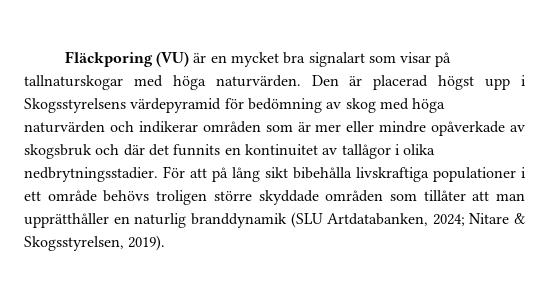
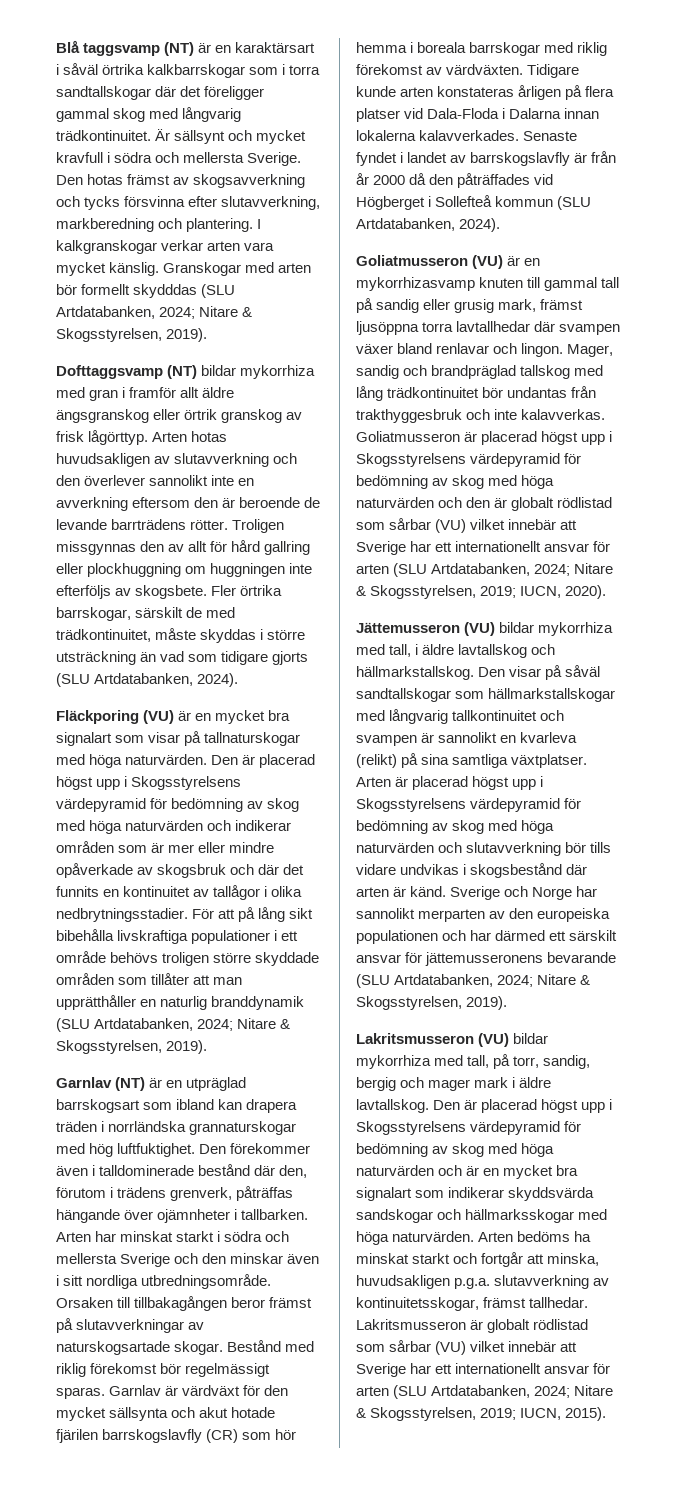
(64, 59) none -> [56,40,316,56] [56,63,321,78] [56,86,265,100] [56,107,242,122] [56,129,307,144] [56,152,302,166] [56,174,306,188] [56,196,321,210] [56,218,262,232] [56,240,275,254] [56,262,312,276] [56,284,236,298] [56,306,253,319] [56,328,208,342] [56,365,316,379] [56,387,235,401] [56,409,303,423] [56,430,228,445] [56,453,298,467] [56,475,255,486] [56,497,321,511] [56,519,285,533] [56,540,311,555] [56,563,313,577] [56,585,283,599] [56,607,236,621] [56,628,306,643] [56,651,309,665] [56,673,239,687] Blå taggsvamp (NT) är en karaktärsart i såväl örtrika kalkbarrskogar som i torra sandtallskogar där det föreligger gammal skog med långvarig trädkontinuitet. Är sällsynt och mycket kravfull i södra och mellersta Sverige. Den hotas främst av skogsavverkning och tycks försvinna efter slutavverkning, markberedning och plantering. I kalkgranskogar verkar arten vara mycket känslig. Granskogar med arten bör formellt skydddas (SLU Artdatabanken, 2024; Nitare & Skogsstyrelsen, 2019). // Dofttaggsvamp (NT) bildar mykorrhiza med gran i framför allt äldre ängsgranskog eller örtrik granskog av frisk lågörttyp. Arten hotas huvudsakligen av slutavverkning och den överlever sannolikt inte en avverkning eftersom den är beroende de levande barrträdens rötter. Troligen missgynnas den av allt för hård gallring eller plockhuggning om huggningen inte efterföljs av skogsbete. Fler örtrika barrskogar, särskilt de med trädkontinuitet, måste skyddas i större utsträckning än vad som tidigare gjorts (SLU Artdatabanken, 2024). //
(166, 243) none -> [56,1077,247,1091] [56,1099,298,1113] [56,1121,297,1135] [56,1143,311,1157] [56,1164,308,1178] [56,1186,294,1201] [56,1209,309,1223] [56,1231,290,1242] [56,1253,320,1267] [56,1274,272,1289] [56,1296,313,1311] [56,1318,205,1333] [56,1340,315,1355] [56,1363,271,1377] [56,1385,289,1399] [56,1407,276,1421] [56,1429,297,1443] [356,42,608,56] [356,64,580,78] [356,85,615,100] [356,108,600,122] [356,130,578,141] [356,151,617,166] [356,173,554,188] [356,195,592,210] [356,218,501,232] [356,255,541,269] [356,277,620,291] [356,298,584,313] [356,321,621,335] [356,343,614,357] [356,365,604,379] [356,386,597,401] [356,409,606,423] [356,431,613,445] [356,453,582,467] [356,475,555,489] [356,497,613,511] [356,518,578,533] [356,541,611,555] [356,563,614,577] [356,585,607,599] [356,622,614,636] [356,644,556,658] [356,665,601,680] [356,688,616,702] [356,709,565,724] [356,732,578,746] [356,753,588,768] [356,776,544,790] [356,798,582,812] [356,820,555,834] [356,842,612,856] [356,863,588,878] [356,886,598,900] [356,908,611,922] [356,930,618,944] [356,952,617,966] [356,974,591,988] [356,996,508,1010] [356,1033,549,1047] [356,1054,591,1069] [356,1077,552,1091] [356,1099,613,1113] [356,1121,582,1135] [356,1143,555,1157] [356,1165,579,1179] [356,1187,595,1201] [356,1209,608,1223] [356,1231,592,1245] [356,1252,600,1267] [356,1275,610,1289] [356,1297,589,1311] [356,1319,589,1333] [356,1340,578,1355] [356,1363,611,1377] [356,1385,614,1399] [356,1407,607,1421] // Garnlav (NT) är en utpräglad barrskogsart som ibland kan drapera träden i norrländska grannaturskogar med hög luftfuktighet. Den förekommer även i talldominerade bestånd där den, förutom i trädens grenverk, påträffas hängande över ojämnheter i tallbarken. Arten har minskat starkt i södra och mellersta Sverige och den minskar även i sitt nordliga utbredningsområde. Orsaken till tillbakagången beror främst på slutavverkningar av naturskogsartade skogar. Bestånd med riklig förekomst bör regelmässigt sparas. Garnlav är värdväxt för den mycket sällsynta och akut hotade fjärilen barrskogslavfly (CR) som hör hemma i boreala barrskogar med riklig förekomst av värdväxten. Tidigare kunde arten konstateras årligen på flera platser vid Dala-Floda i Dalarna innan lokalerna kalavverkades. Senaste fyndet i landet av barrskogslavfly är från år 2000 då den påträffades vid Högberget i Sollefteå kommun (SLU Artdatabanken, 2024). // Goliatmusseron (VU) är en mykorrhizasvamp knuten till gammal tall på sandig eller grusig mark, främst ljusöppna torra lavtallhedar där svampen växer bland renlavar och lingon. Mager, sandig och brandpräglad tallskog med lång trädkontinuitet bör undantas från trakthyggesbruk och inte kalavverkas. Goliatmusseron är placerad högst upp i Skogsstyrelsens värdepyramid för bedömning av skog med höga naturvärden och den är globalt rödlistad som sårbar (VU) vilket innebär att Sverige har ett internationellt ansvar för arten (SLU Artdatabanken, 2024; Nitare & Skogsstyrelsen, 2019; IUCN, 2020). // Jättemusseron (VU) bildar mykorrhiza med tall, i äldre lavtallskog och hällmarkstallskog. Den visar på såväl sandtallskogar som hällmarkstallskogar med långvarig tallkontinuitet och svampen är sannolikt en kvarleva (relikt) på sina samtliga växtplatser. Arten är placerad högst upp i Skogsstyrelsens värdepyramid för bedömning av skog med höga naturvärden och slutavverkning bör tills vidare undvikas i skogsbestånd där arten är känd. Sverige och Norge har sannolikt merparten av den europeiska populationen och har därmed ett särskilt ansvar för jättemusseronens bevarande (SLU Artdatabanken, 2024; Nitare & Skogsstyrelsen, 2019). // Lakritsmusseron (VU) bildar mykorrhiza med tall, på torr, sandig, bergig och mager mark i äldre lavtallskog. Den är placerad högst upp i Skogsstyrelsens värdepyramid för bedömning av skog med höga naturvärden och är en mycket bra signalart som indikerar skyddsvärda sandskogar och hällmarksskogar med höga naturvärden. Arten bedöms ha minskat starkt och fortgår att minska, huvudsakligen p.g.a. slutavverkning av kontinuitetsskogar, främst tallhedar. Lakritsmusseron är globalt rödlistad som sårbar (VU) vilket innebär att Sverige har ett internationellt ansvar för arten (SLU Artdatabanken, 2024; Nitare & Skogsstyrelsen, 2019; IUCN, 2015).

